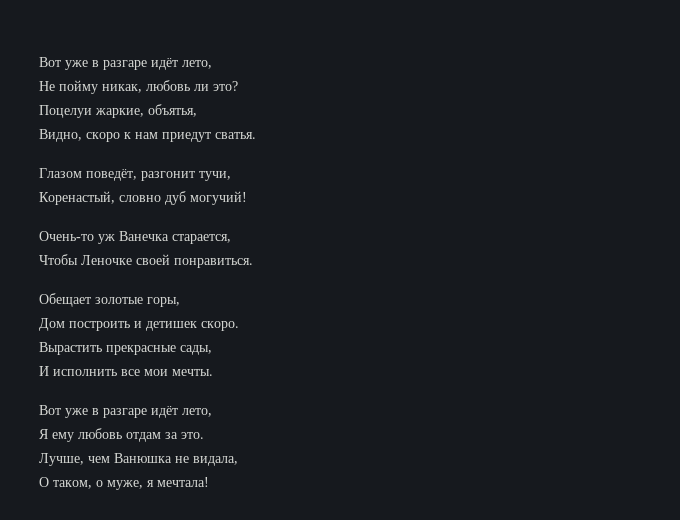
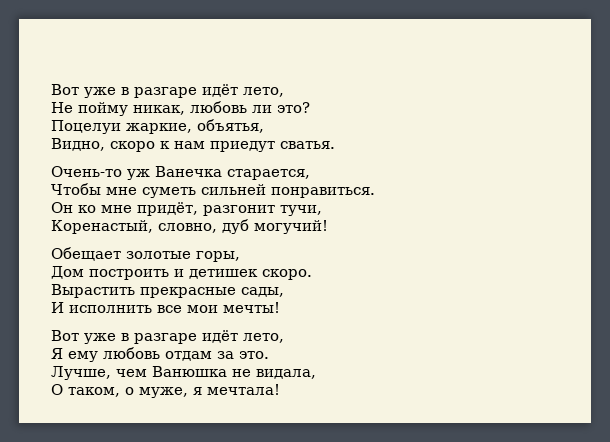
[39,168,231,181] [39,191,247,205] // Глазом поведёт, разгонит тучи, // Коренастый, словно дуб могучий! -> (335, 145) none
[81,254,253,268] Леночке своей понравиться. -> [106,184,375,198] [51,202,322,216] [51,219,328,234] мне суметь сильней понравиться. // Он ко мне придёт, разгонит тучи, // Коренастый, словно, дуб могучий!
[172,369,213,376] мечты. -> [223,302,280,313] мечты!

